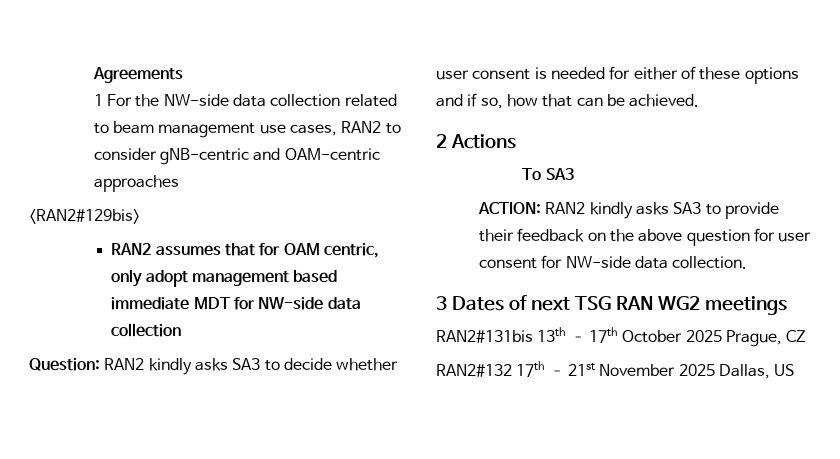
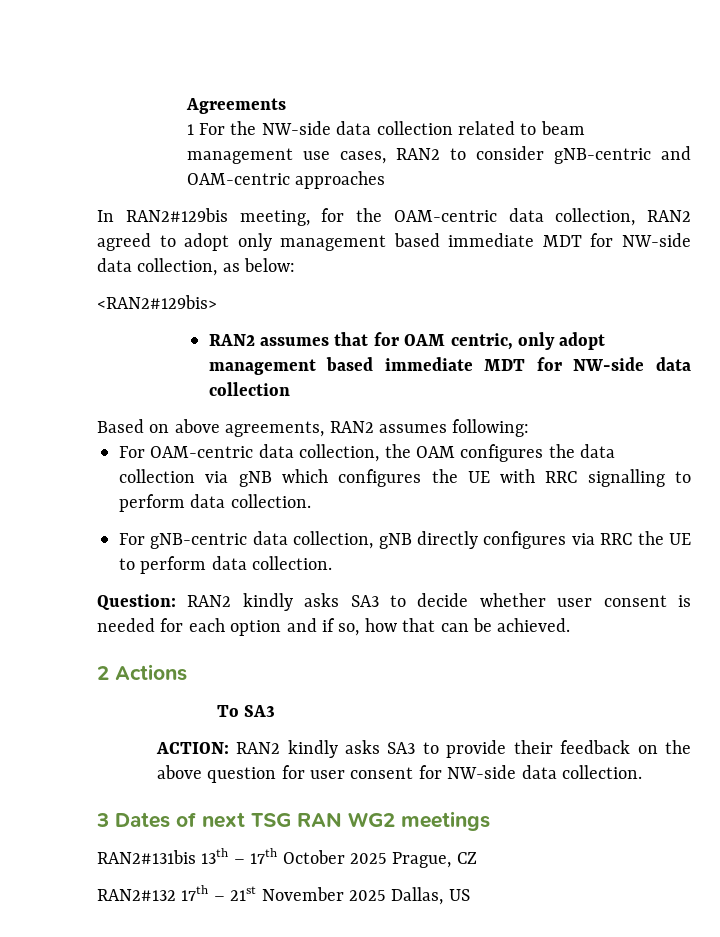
(179, 183) none -> [97,208,691,226] [97,233,691,251] [97,258,296,276] // In RAN2#129bis meeting, for the OAM-centric data collection, RAN2 agreed to adopt only management based immediate MDT for NW-side data collection, as below:
(182, 330) none -> [97,419,530,437] [119,444,616,462] [119,469,691,487] [119,494,311,512] [119,531,691,549] [119,556,333,574] // Based on above agreements, RAN2 assumes following: // For OAM-centric data collection, the OAM configures the data collection via gNB which configures the UE with RRC signalling to perform data collection. // For gNB-centric data collection, gNB directly configures via RRC the UE to perform data collection.
[633,66,799,84] either of these options -> [188,618,282,636] each option

